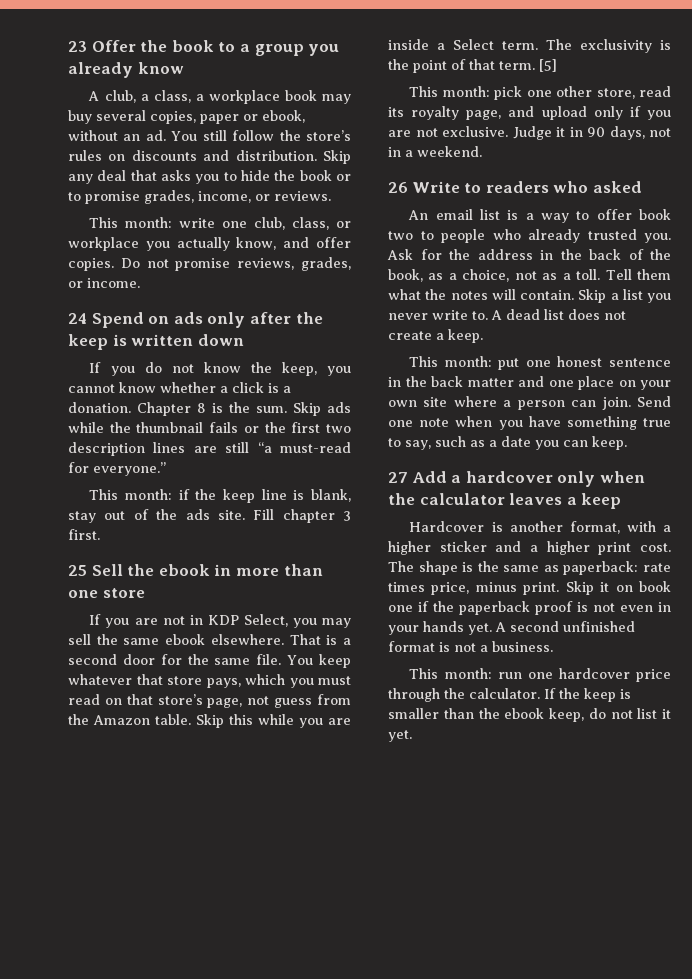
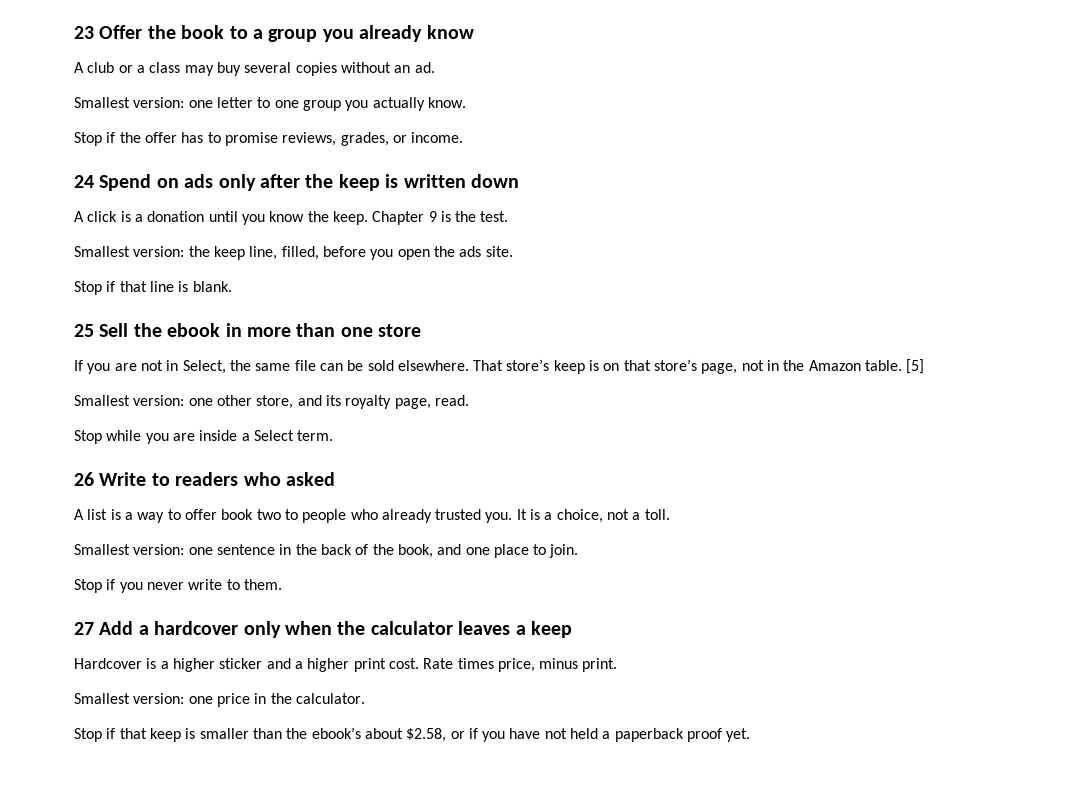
[104,90,351,104] [68,110,305,124] [68,130,352,141] [68,150,351,164] [68,170,351,184] [68,190,331,204] [89,217,351,230] [68,237,351,251] [68,258,169,271] club, a class, a workplace book may buy several copies, paper or ebook, without an ad. You still follow the store’s rules on discounts and distribution. Skip any deal that asks you to hide the book or to promise grades, income, or reviews. // This month: write one club, class, or workplace you actually know, and offer copies. Do not -> [87,62,435,76] [74,97,466,111] [74,132,221,146] club or a class may buy several copies without an ad. // Smallest version: one letter to one group you actually know. // Stop if the offer has to
[89,362,351,376] [68,382,291,393] [68,402,351,416] [68,422,352,433] [68,442,351,456] [68,462,166,476] [89,489,352,503] [68,509,351,523] [68,529,100,540] If you do not know the keep, you cannot know whether a click is a donation. Chapter 8 is the sum. Skip ads while the thumbnail fails or the first two description lines are still “a must-read for everyone.” // This month: if the keep line is blank, stay out of the ads site. Fill chapter 3 first. -> [74,211,509,225] [74,246,513,260] [74,281,232,295] A click is a donation until you know the keep. Chapter 9 is the test. // Smallest version: the keep line, filled, before you open the ads site. // Stop if that line is blank.
[207,614,352,628] [68,634,351,645] [68,654,351,668] [68,674,351,688] [68,694,100,705] KDP Select, you may sell the same ebook elsewhere. That is a second door for the same file. You keep whatever that store pays, which you must read -> [182,359,600,374] Select, the same file can be sold elsewhere. That store’s keep is
[274,694,351,708] guess from -> [767,360,780,371] in
[196,714,253,728] Skip this -> [906,359,925,374] [74,395,469,409] [74,430,102,444] [5] // Smallest version: one other store, and its royalty page, read. // Stop
[546,39,671,53] [388,59,557,73] [409,86,671,100] [388,106,671,120] [388,126,671,140] [388,146,482,157] The exclusivity is the point of that term. [5] // This month: pick one other store, read its royalty page, and upload only if you are not exclusive. Judge it in 90 days, not in a weekend. -> (334, 435) none
[408,209,473,220] An email -> [74,509,84,520] A
[387,249,533,260] Ask for the address -> [516,509,670,523] [74,544,275,555] It is a choice, not a toll. // Smallest version: one sentence
[428,269,671,282] [388,289,671,303] [388,309,626,320] [388,329,483,343] [409,356,671,370] [388,376,671,390] [388,396,671,410] [388,416,671,430] [388,436,627,450] as a choice, not as a toll. Tell them what the notes will contain. Skip a list you never write to. A dead list does not create a keep. // This month: put one honest sentence in the back matter and one place on your own site where a person can join. Send one note when you have something true to say, such as a date you can keep. -> [437,544,579,558] [74,579,282,593] and one place to join. // Stop if you never write to them.
[509,521,656,534] another format, with -> (157, 663) none
[388,561,671,575] [388,581,671,595] [388,601,671,615] [388,621,635,635] [388,641,553,652] [409,668,671,682] [388,688,440,702] The shape is the same as paperback: rate times price, minus print. Skip it on book one if the paperback proof is not even in your hands yet. A second unfinished format is not a business. // This month: run one hardcover price through -> [423,658,618,672] [74,693,267,707] Rate times price, minus print. // Smallest version: one price in
[544,688,580,699] If the -> [74,728,147,742] // Stop if that
[504,708,671,722] ebook keep, do not list it -> [311,727,723,742] ebook’s about $2.58, or if you have not held a paperback proof

